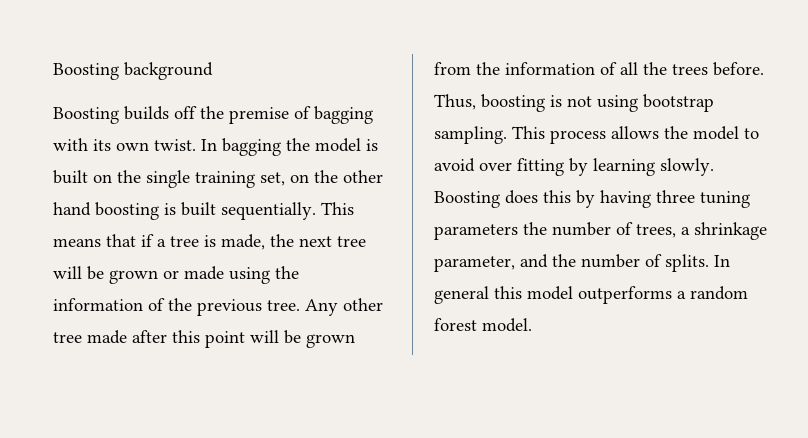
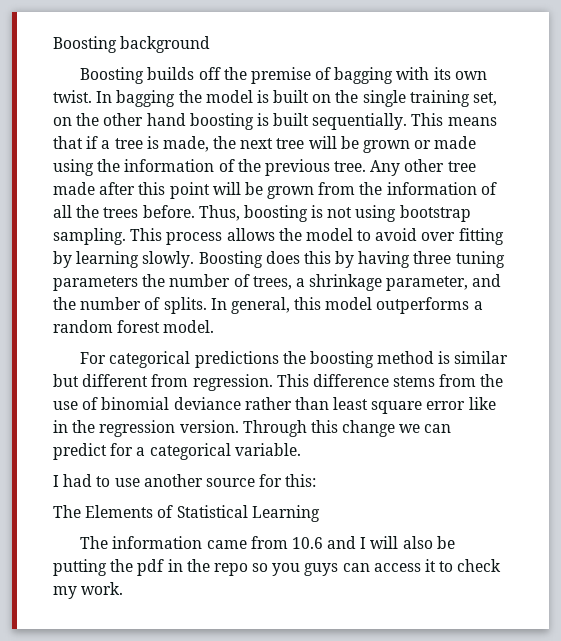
[434,286,489,304] general -> [230,297,290,314] general,
(532, 325) none -> [80,351,509,368] [53,374,504,391] [53,397,496,414] [53,420,452,437] [53,443,301,460] [53,474,317,487] [53,505,320,522] [80,536,455,549] [53,559,502,576] [53,582,124,599] // For categorical predictions the boosting method is similar but different from regression. This difference stems from the use of binomial deviance rather than least square error like in the regression version. Through this change we can predict for a categorical variable. // I had to use another source for this: // The Elements of Statistical Learning // The information came from 10.6 and I will also be putting the pdf in the repo so you guys can access it to check my work.

